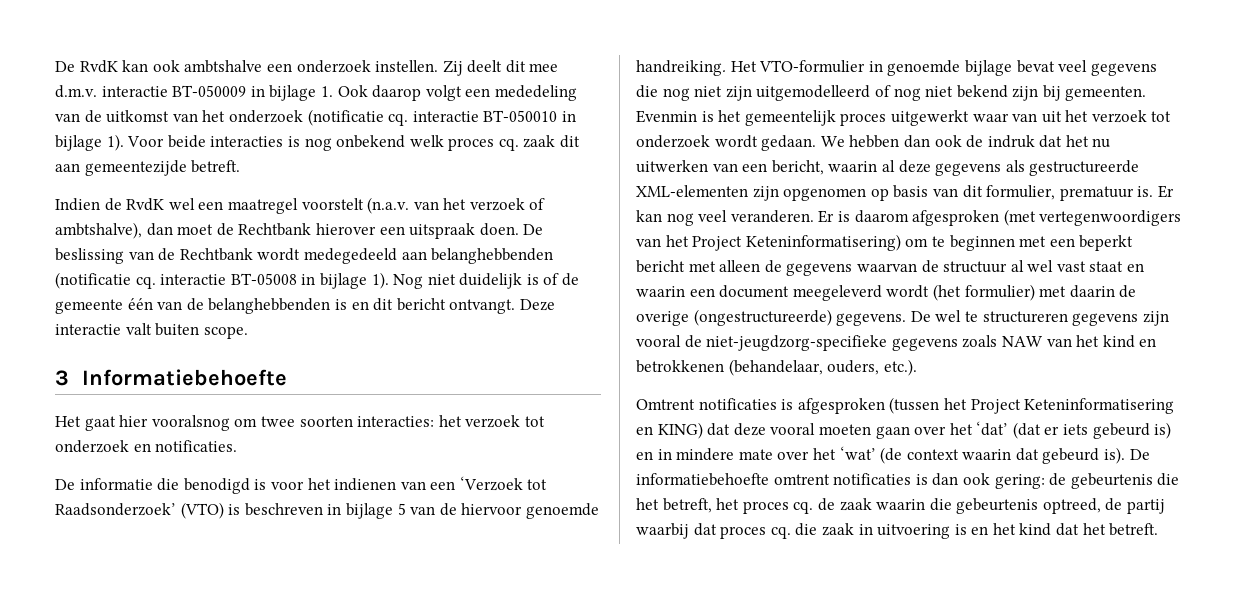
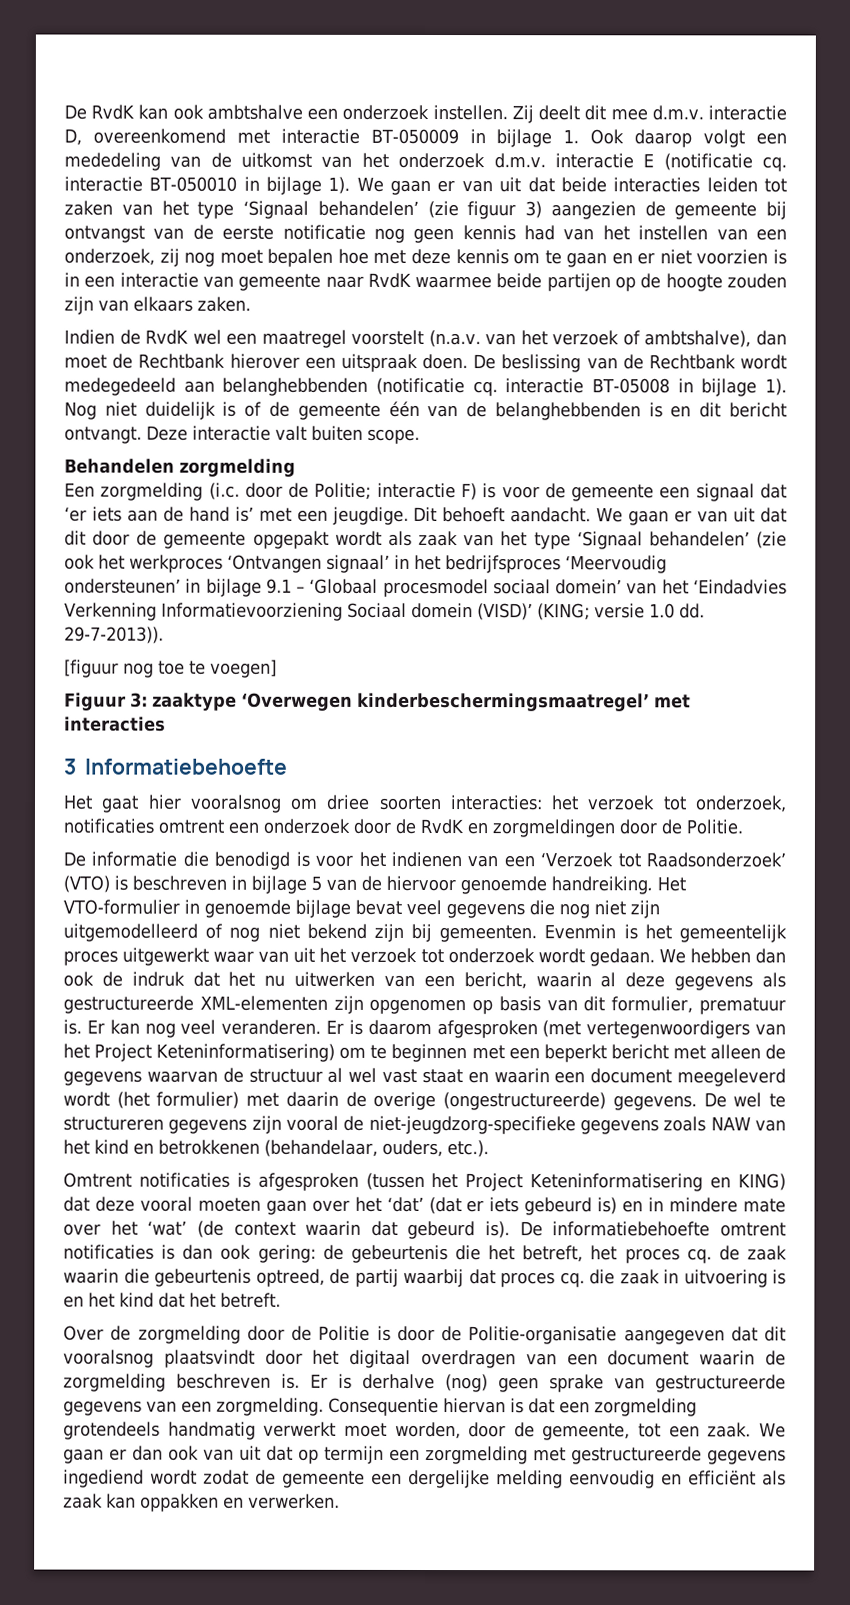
(168, 91) none -> [64,128,360,146] D, overeenkomend met interactie
(303, 116) none -> [493,153,655,169] d.m.v. interactie E
[127,135,581,151] [55,160,241,176] Voor beide interacties is nog onbekend welk proces cq. zaak dit aan gemeentezijde betreft. -> [356,176,787,196] [64,200,787,220] [64,224,787,244] [64,248,787,268] [64,272,787,292] [64,296,251,315] We gaan er van uit dat beide interacties leiden tot zaken van het type ‘Signaal behandelen’ (zie figuur 3) aangezien de gemeente bij ontvangst van de eerste notificatie nog geen kennis had van het instellen van een onderzoek, zij nog moet bepalen hoe met deze kennis om te gaan en er niet voorzien is in een interactie van gemeente naar RvdK waarmee beide partijen op de hoogte zouden zijn van elkaars zaken.
(248, 332) none -> [64,458,296,477] [64,482,788,502] [64,506,787,526] [64,530,787,550] [64,554,667,574] [64,578,787,598] [64,602,705,621] [64,626,164,644] [64,659,277,678] [64,692,691,712] [64,716,166,732] // Behandelen zorgmelding // Een zorgmelding (i.c. door de Politie; interactie F) is voor de gemeente een signaal dat ‘er iets aan de hand is’ met een jeugdige. Dit behoeft aandacht. We gaan er van uit dat dit door de gemeente opgepakt wordt als zaak van het type ‘Signaal behandelen’ (zie ook het werkproces ‘Ontvangen signaal’ in het bedrijfsproces ‘Meervoudig ondersteunen’ in bijlage 9.1 – ‘Globaal procesmodel sociaal domein’ van het ‘Eindadvies Verkenning Informatievoorziening Sociaal domein (VISD)’ (KING; versie 1.0 dd. 29-7-2013)). // [figuur nog toe te voegen] // Figuur 3: zaaktype ‘Overwegen kinderbeschermingsmaatregel’ met interacties
[260,416,295,427] twee -> [326,794,371,810] driee
[55,440,238,453] onderzoek en notificaties. -> [694,795,787,813] [63,818,743,838] onderzoek, notificaties omtrent een onderzoek door de RvdK en zorgmeldingen door de Politie.
(1159, 529) none -> [63,1325,786,1345] [63,1349,786,1369] [63,1373,786,1393] [63,1397,697,1417] [63,1421,787,1441] [63,1445,786,1465] [63,1469,786,1489] [63,1493,340,1512] // Over de zorgmelding door de Politie is door de Politie-organisatie aangegeven dat dit vooralsnog plaatsvindt door het digitaal overdragen van een document waarin de zorgmelding beschreven is. Er is derhalve (nog) geen sprake van gestructureerde gegevens van een zorgmelding. Consequentie hiervan is dat een zorgmelding grotendeels handmatig verwerkt moet worden, door de gemeente, tot een zaak. We gaan er dan ook van uit dat op termijn een zorgmelding met gestructureerde gegevens ingediend wordt zodat de gemeente een dergelijke melding eenvoudig en efficiënt als zaak kan oppakken en verwerken.

